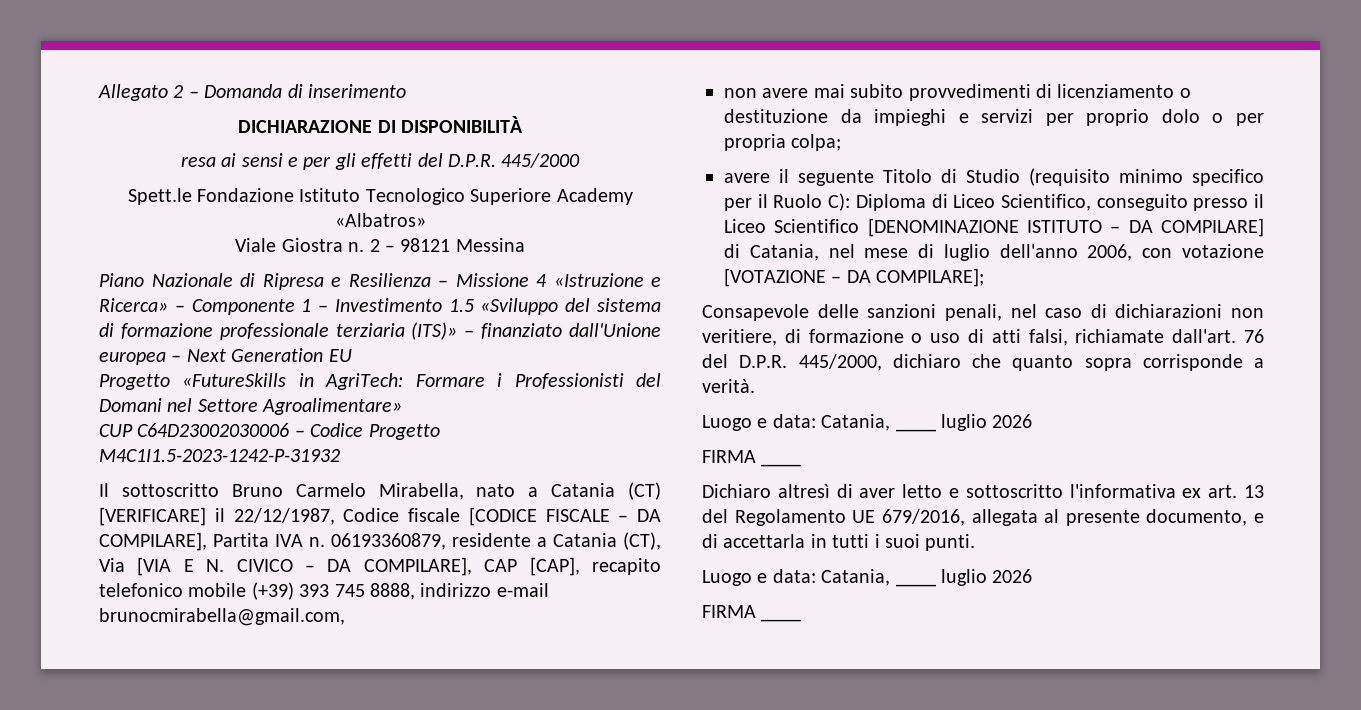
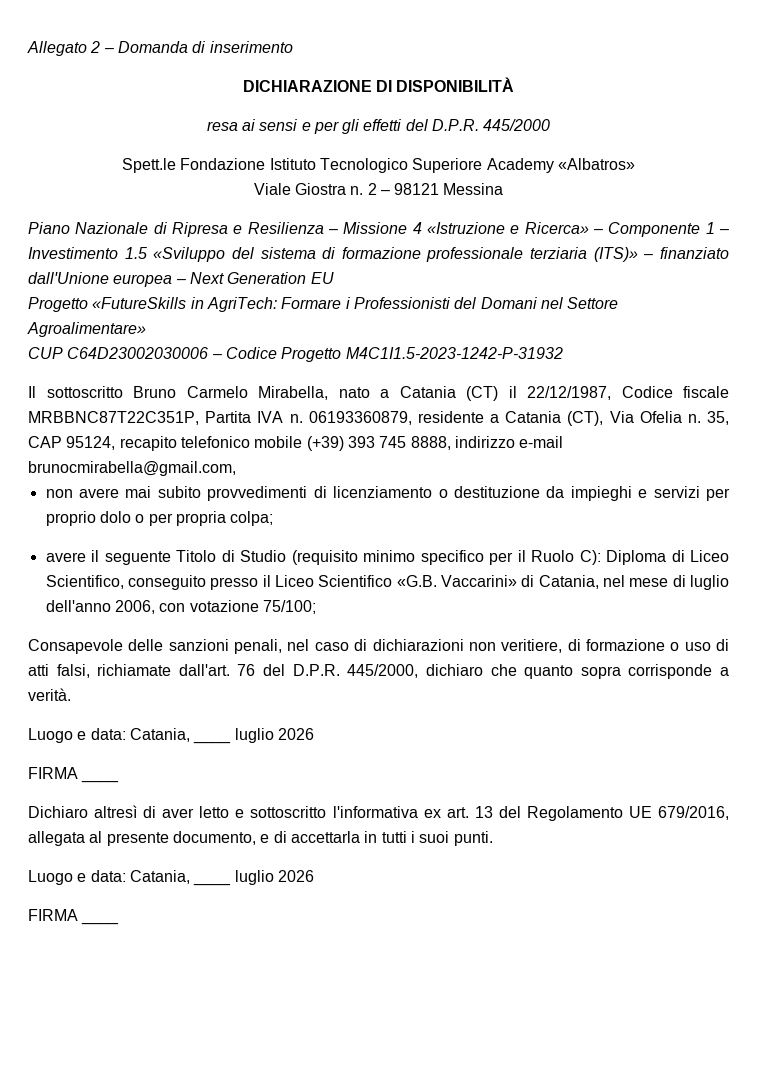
[99,507,206,526] [VERIFICARE] -> (498, 393) none
[468,507,661,526] [99,532,207,551] [CODICE FISCALE – DA COMPILARE], -> [28,411,199,425] MRBBNC87T22C351P,
[137,557,580,576] [VIA E N. CIVICO – DA COMPILARE], CAP [CAP], -> [639,411,729,425] [28,436,116,450] Ofelia n. 35, CAP 95124,
[867,218,1264,237] [DENOMINAZIONE ISTITUTO – DA COMPILARE] -> [396,575,517,587] «G.B. Vaccarini»
[724,268,985,287] [VOTAZIONE – DA COMPILARE]; -> [262,600,316,614] 75/100;

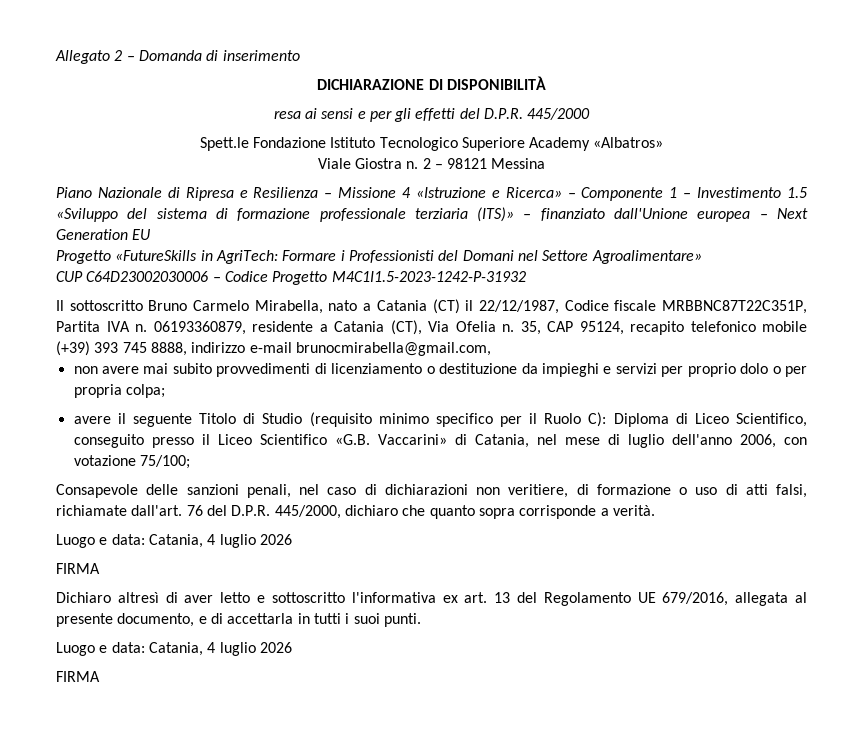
[193,728,314,744] [28,767,78,779] [81,779,120,783] ____ luglio 2026 // FIRMA ____ -> [207,534,292,548] [56,563,100,574] 4 luglio 2026 // FIRMA
[193,870,314,886] [28,909,78,921] [81,921,120,925] ____ luglio 2026 // FIRMA ____ -> [207,642,292,656] [56,671,100,682] 4 luglio 2026 // FIRMA

